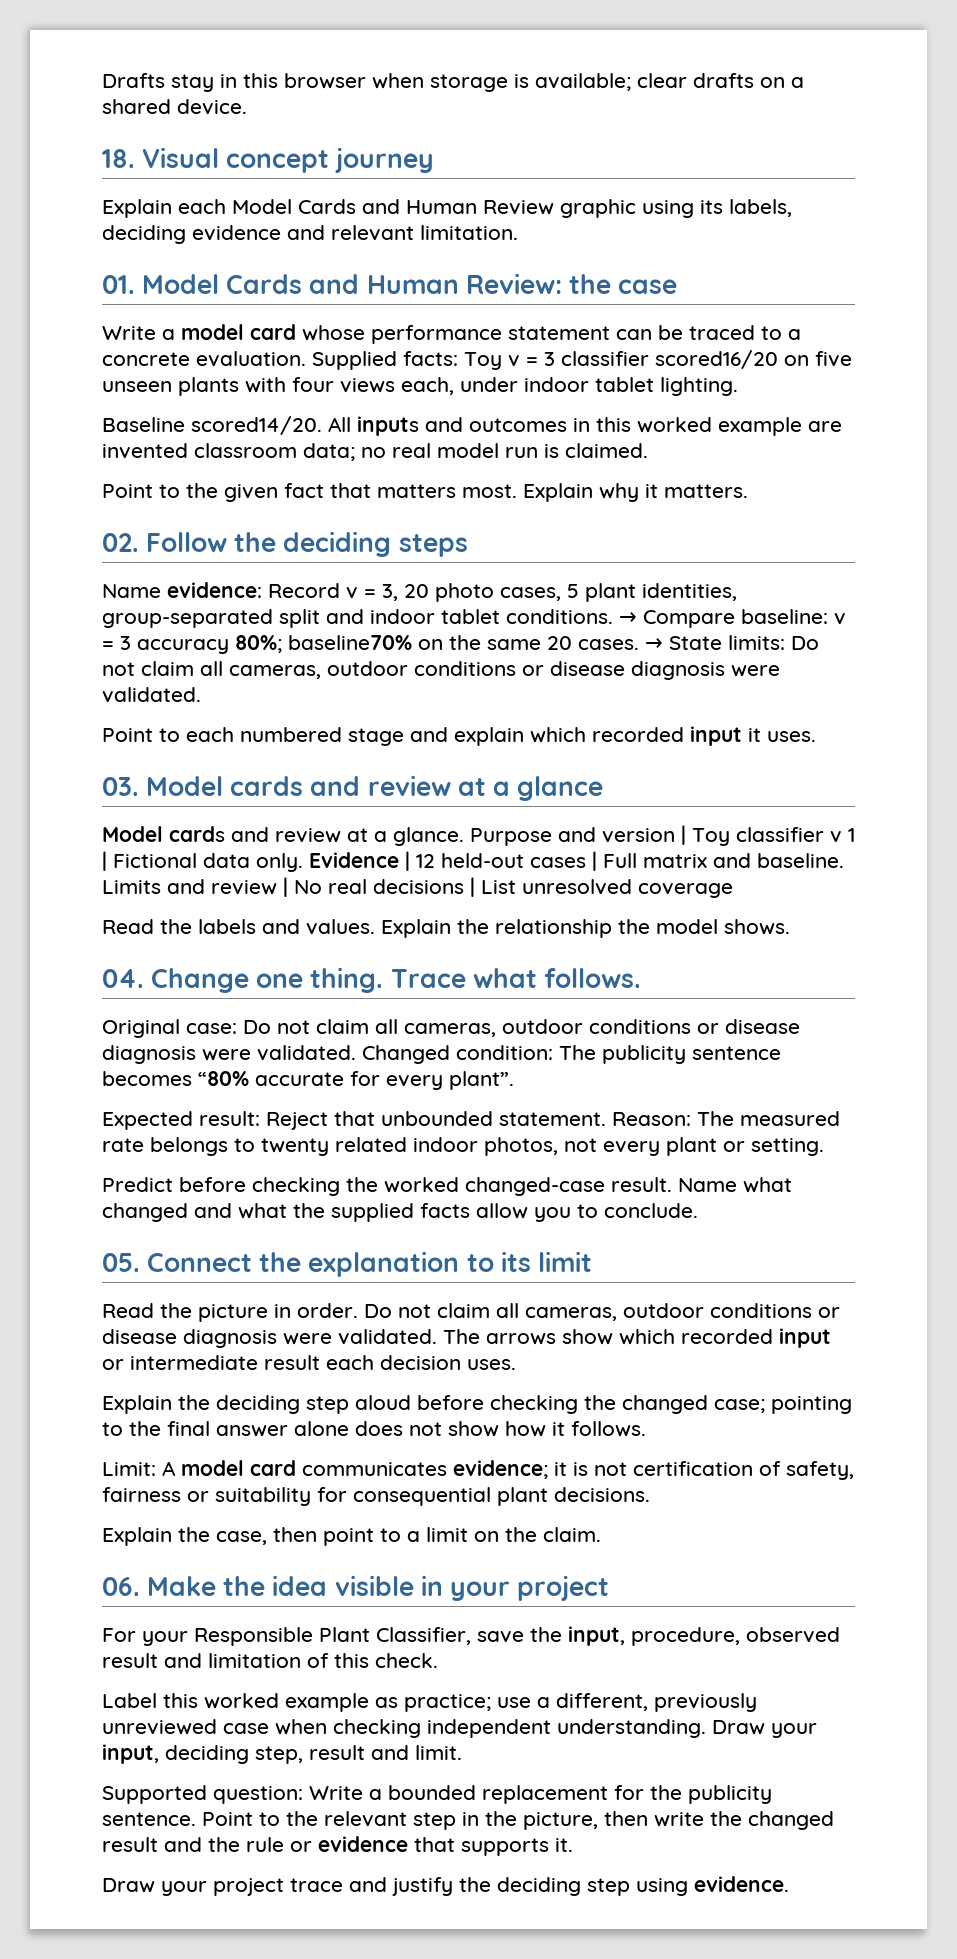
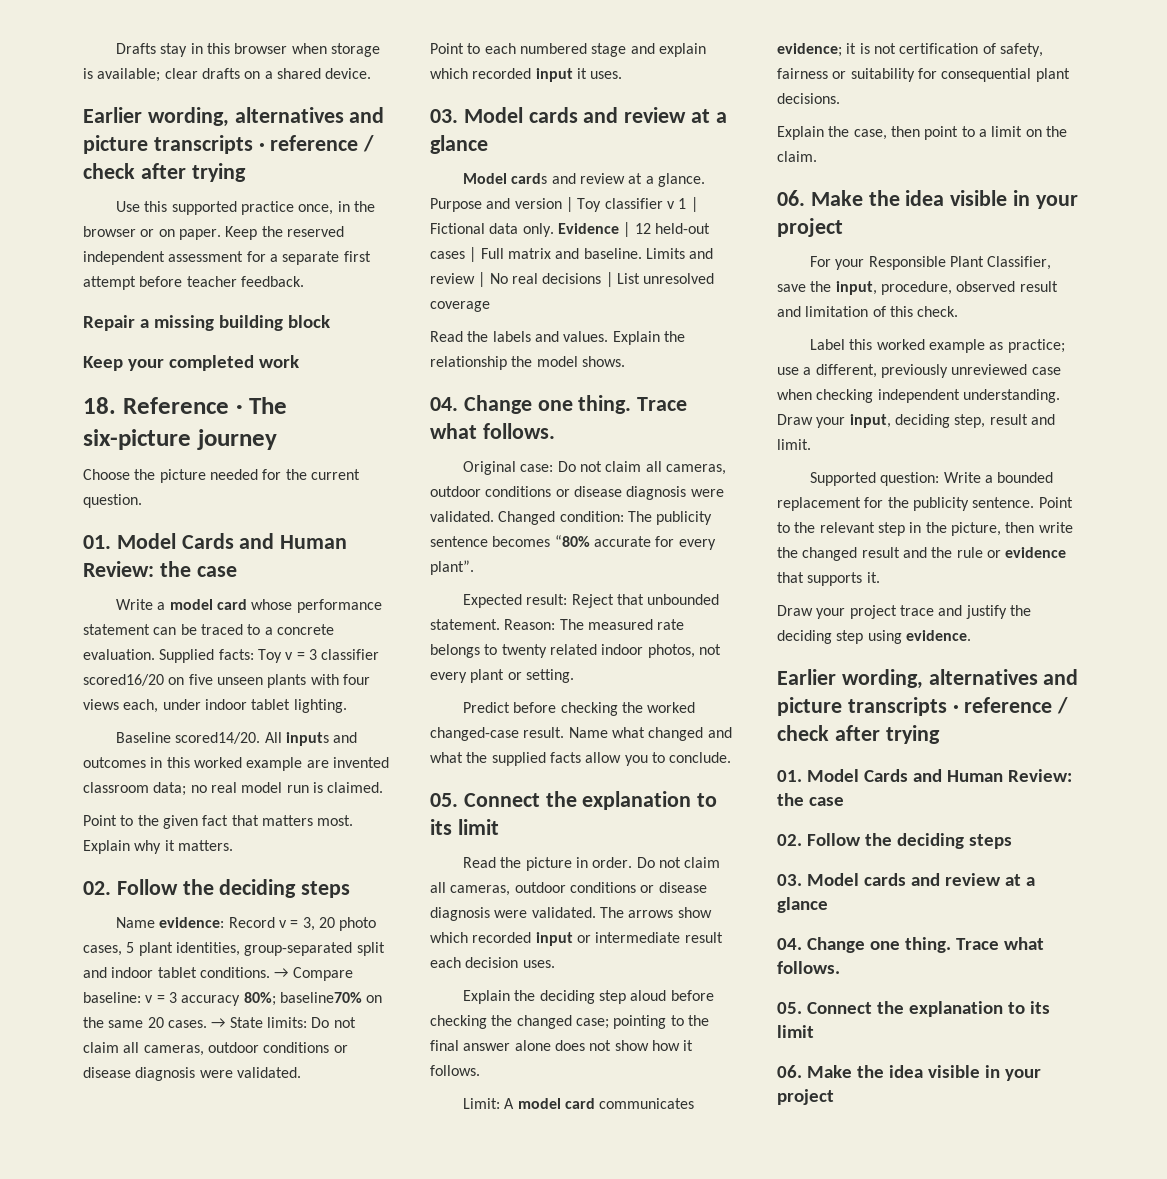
[102,147,435,173] [102,199,792,218] [102,225,518,244] 18. Visual concept journey // Explain each Model Cards and Human Review graphic using its labels, deciding evidence and relevant limitation. -> [83,107,385,127] [83,135,375,154] [83,163,246,182] [115,201,375,215] [83,226,344,240] [83,251,371,265] [83,276,304,290] [83,315,330,331] [83,355,299,371] [83,397,288,414] [83,429,277,450] [83,469,360,483] [83,494,142,508] Earlier wording, alternatives and picture transcripts · reference / check after trying // Use this supported practice once, in the browser or on paper. Keep the reserved independent assessment for a separate first attempt before teacher feedback. // Repair a missing building block // Keep your completed work // 18. Reference · The six-picture journey // Choose the picture needed for the current question.
(789, 1884) none -> [777,669,1079,689] [777,697,1069,716] [777,725,940,744] [777,769,1072,782] [777,793,844,806] [777,833,1012,849] [777,873,1035,886] [777,897,828,913] [777,937,1044,953] [777,961,840,974] [777,1001,1050,1017] [777,1025,814,1038] [777,1065,1041,1081] [777,1089,834,1105] // Earlier wording, alternatives and picture transcripts · reference / check after trying // 01. Model Cards and Human Review: the case // 02. Follow the deciding steps // 03. Model cards and review at a glance // 04. Change one thing. Trace what follows. // 05. Connect the explanation to its limit // 06. Make the idea visible in your project

